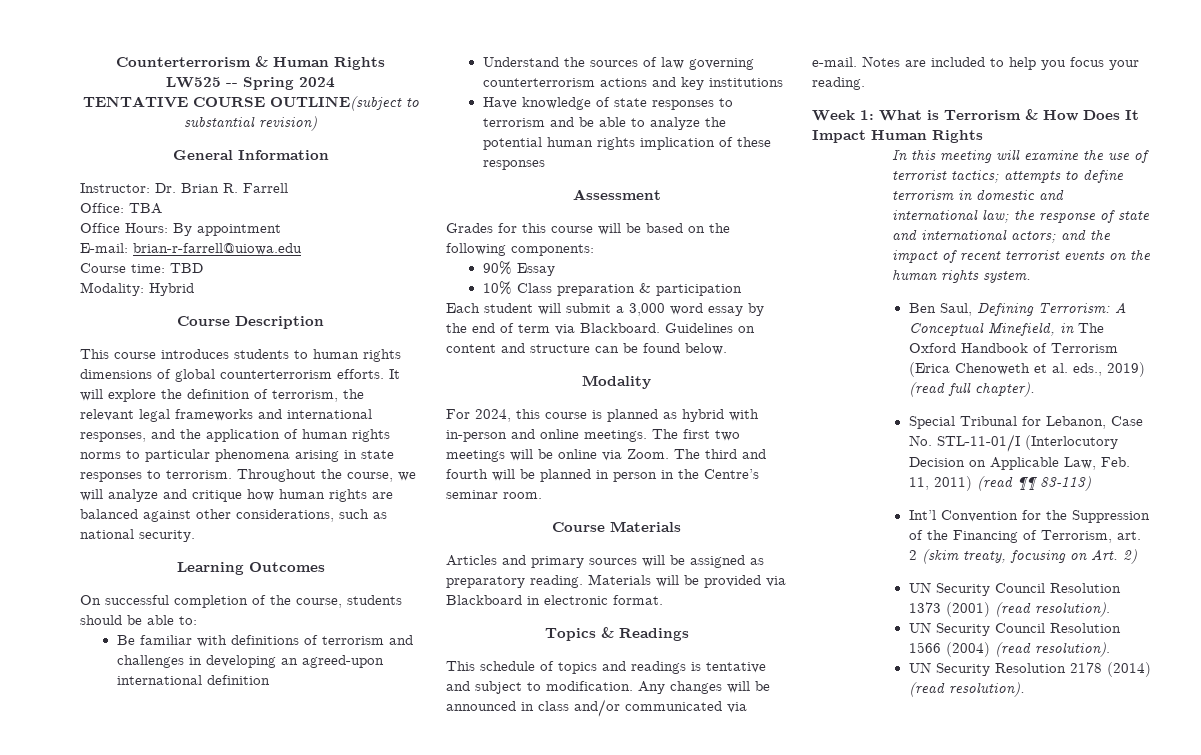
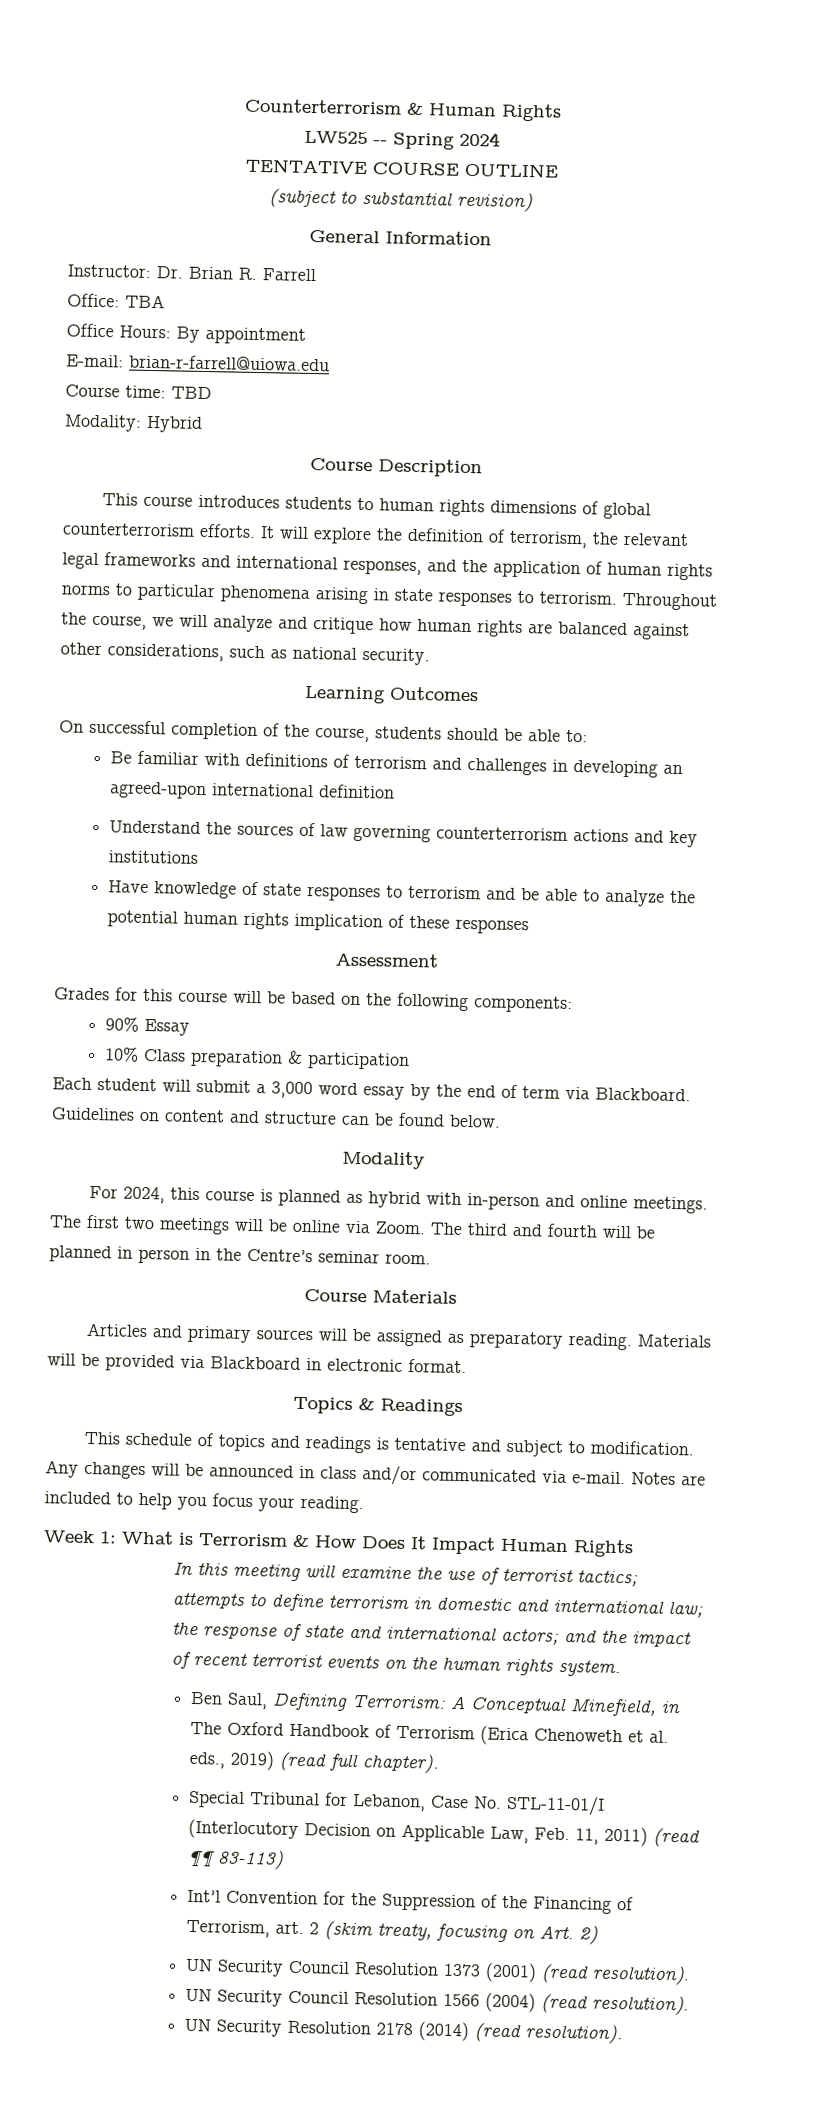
[269,96,402,111] OUTLINE(subject -> [463,162,558,178] [269,188,337,209] OUTLINE // (subject

